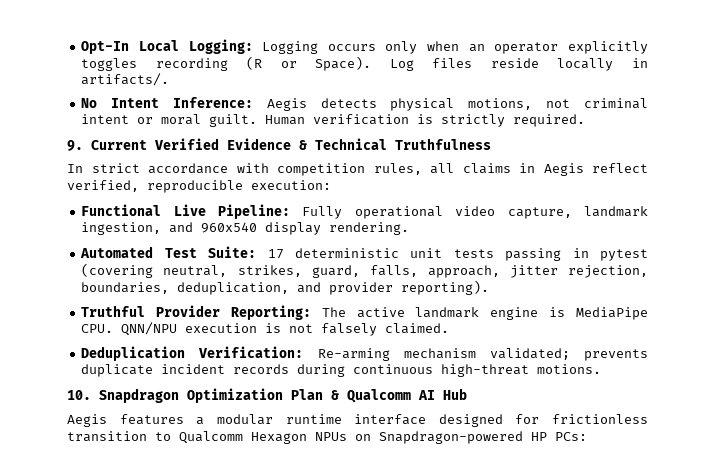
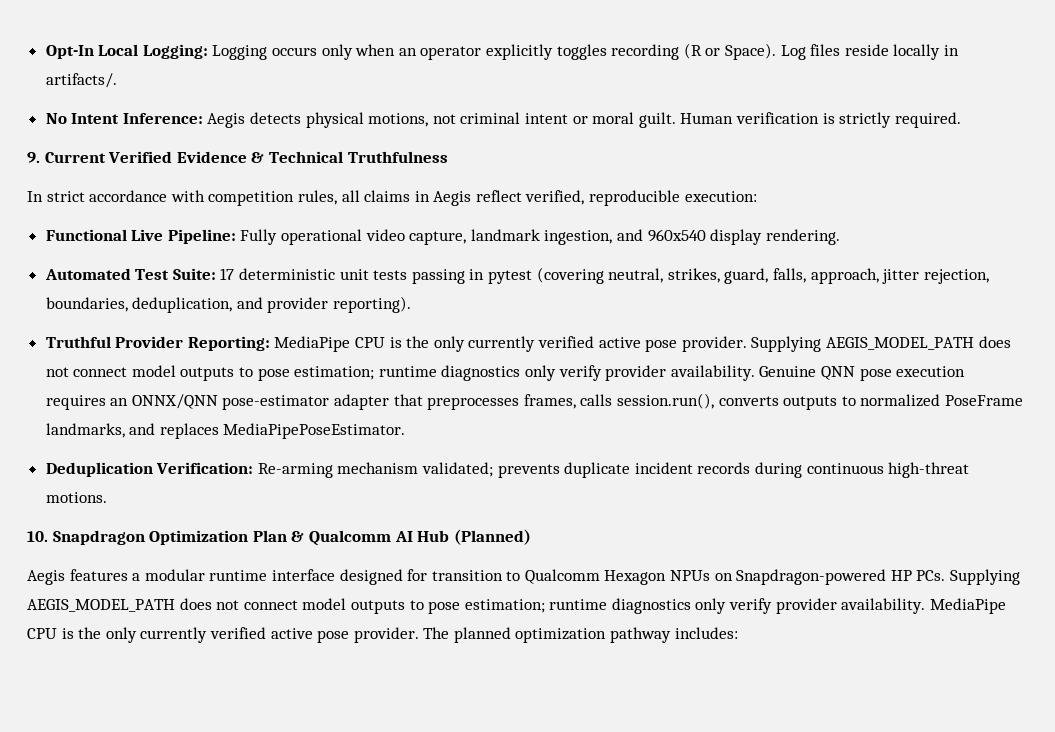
[321,307,648,320] [81,322,450,336] The active landmark engine is MediaPipe CPU. QNN/NPU execution is not falsely claimed. -> [274,336,1011,352] [45,365,966,381] [45,393,1023,410] [45,423,406,439] MediaPipe CPU is the only currently verified active pose provider. Supplying AEGIS_MODEL_PATH does not connect model outputs to pose estimation; runtime diagnostics only verify provider availability. Genuine QNN pose execution requires an ONNX/QNN pose-estimator adapter that preprocesses frames, calls session.run(), converts outputs to normalized PoseFrame landmarks, and replaces MediaPipePoseEstimator.
(467, 394) none -> [453,529,531,545] (Planned)
[552,414,648,424] frictionless -> (428, 575) none
[555,432,587,441] PCs: -> [916,569,1021,585] [27,598,1006,614] [27,627,738,643] PCs. Supplying AEGIS_MODEL_PATH does not connect model outputs to pose estimation; runtime diagnostics only verify provider availability. MediaPipe CPU is the only currently verified active pose provider. The planned optimization pathway includes:

